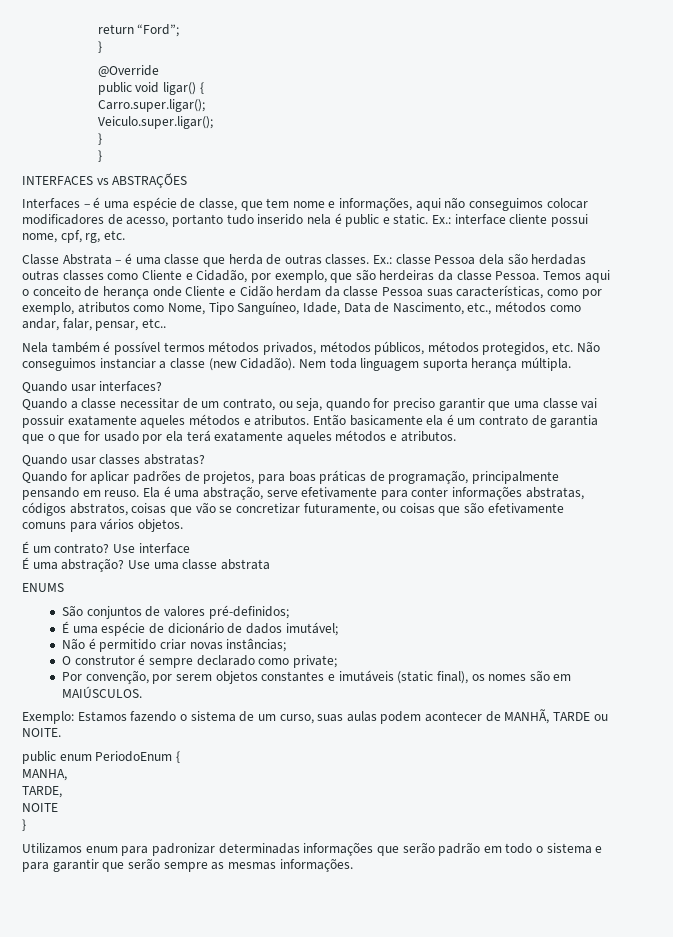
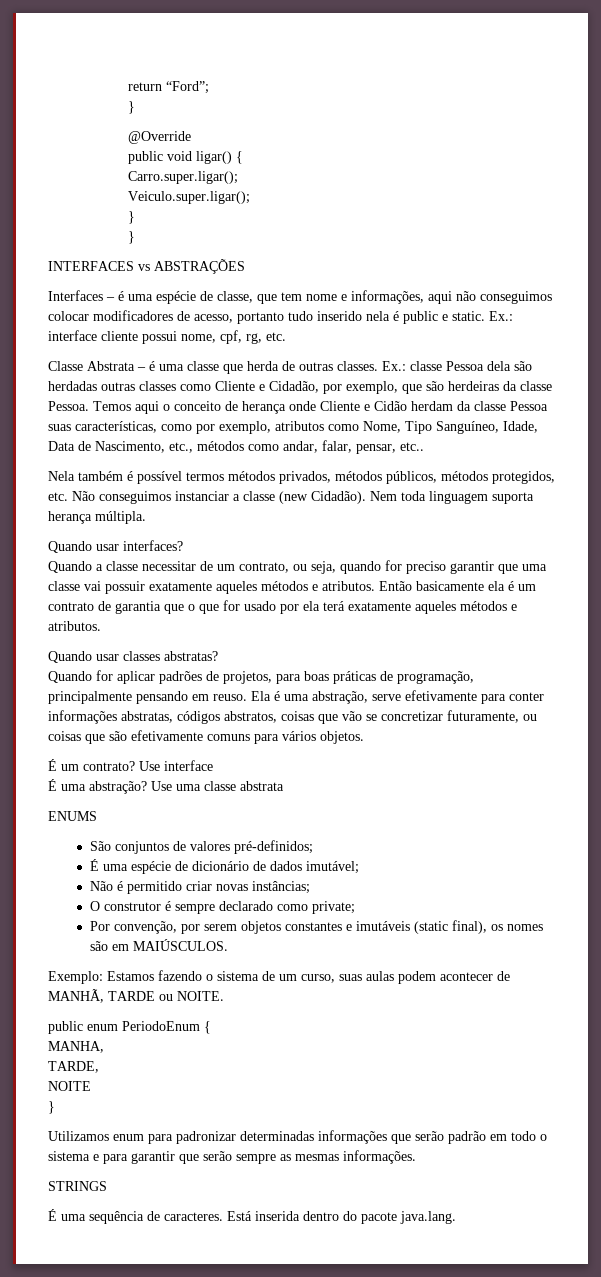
(353, 865) none -> [48,1181,107,1191] [48,1209,456,1224] // STRINGS // É uma sequência de caracteres. Está inserida dentro do pacote java.lang.

